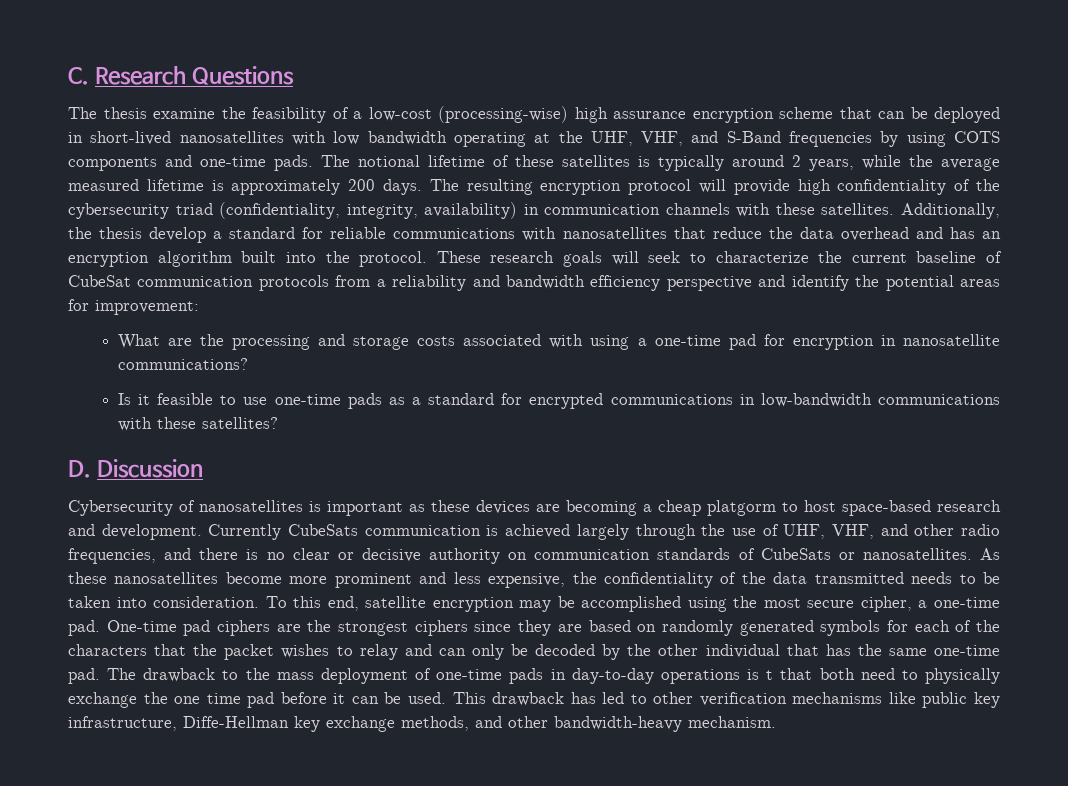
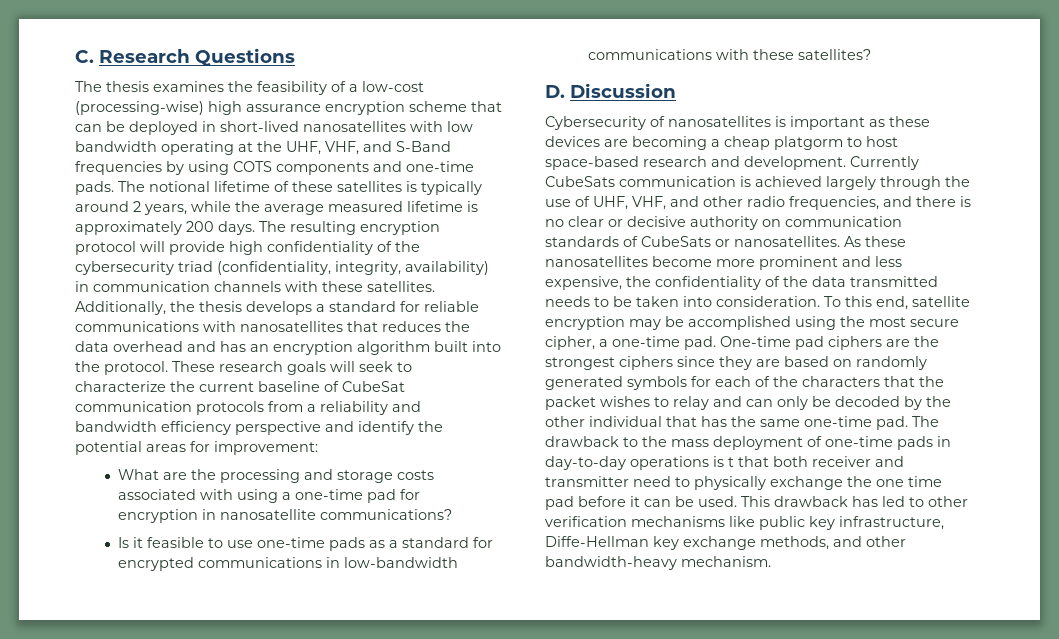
[153,108,215,119] examine -> [153,81,224,92] examines
[149,227,207,243] develop -> [246,301,312,315] develops
[712,227,762,239] reduce -> [382,321,441,332] reduces
(855, 674) none -> [812,456,904,467] [545,476,629,487] receiver and transmitter

